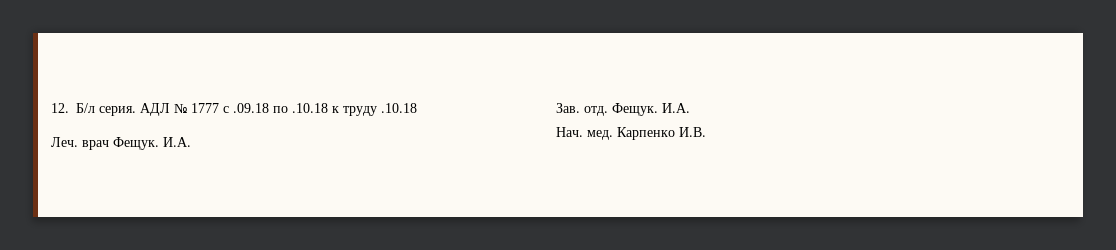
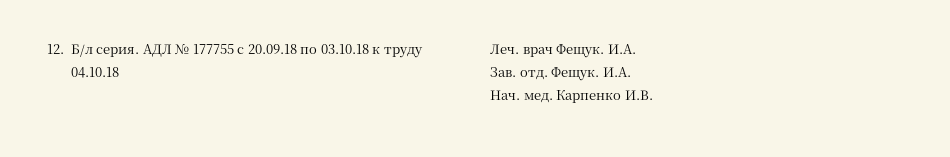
[191,103,328,113] 1777 с .09.18 по .10.18 -> [192,44,369,54] 177755 с 20.09.18 по 03.10.18
[381,103,417,113] .10.18 -> [70,67,119,78] 04.10.18

